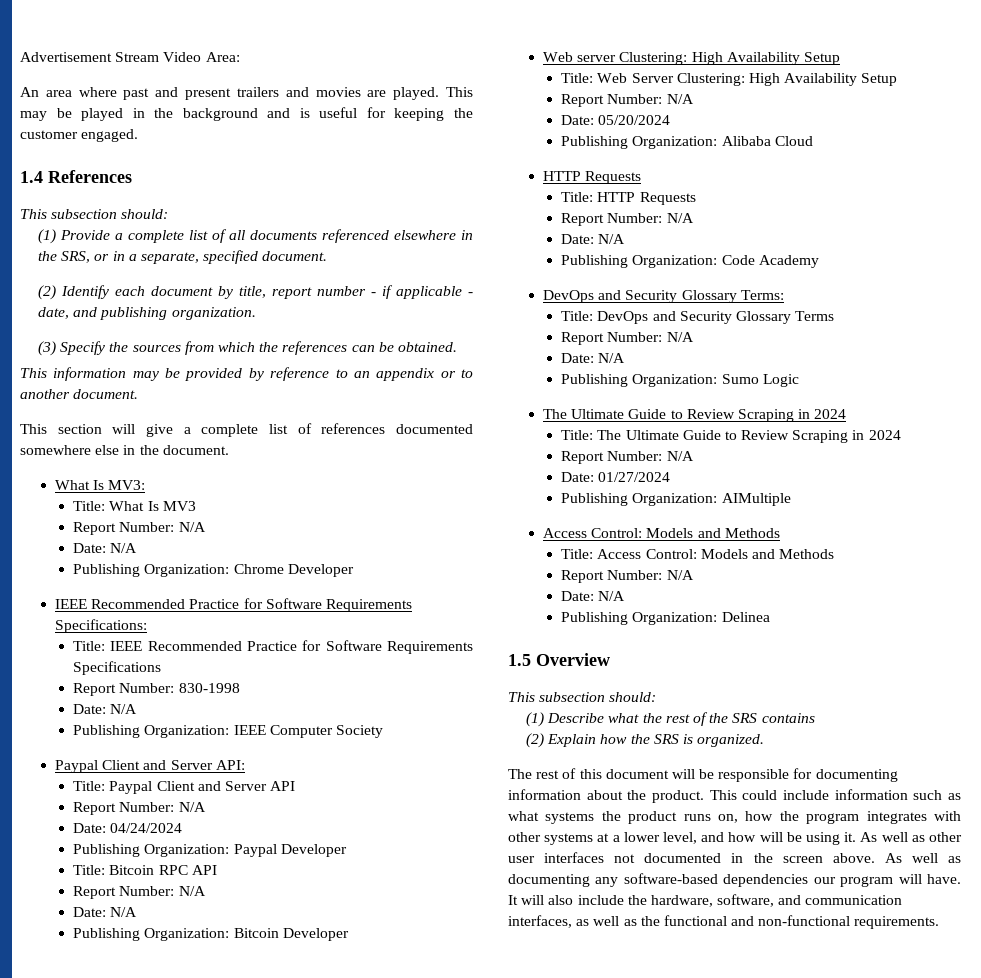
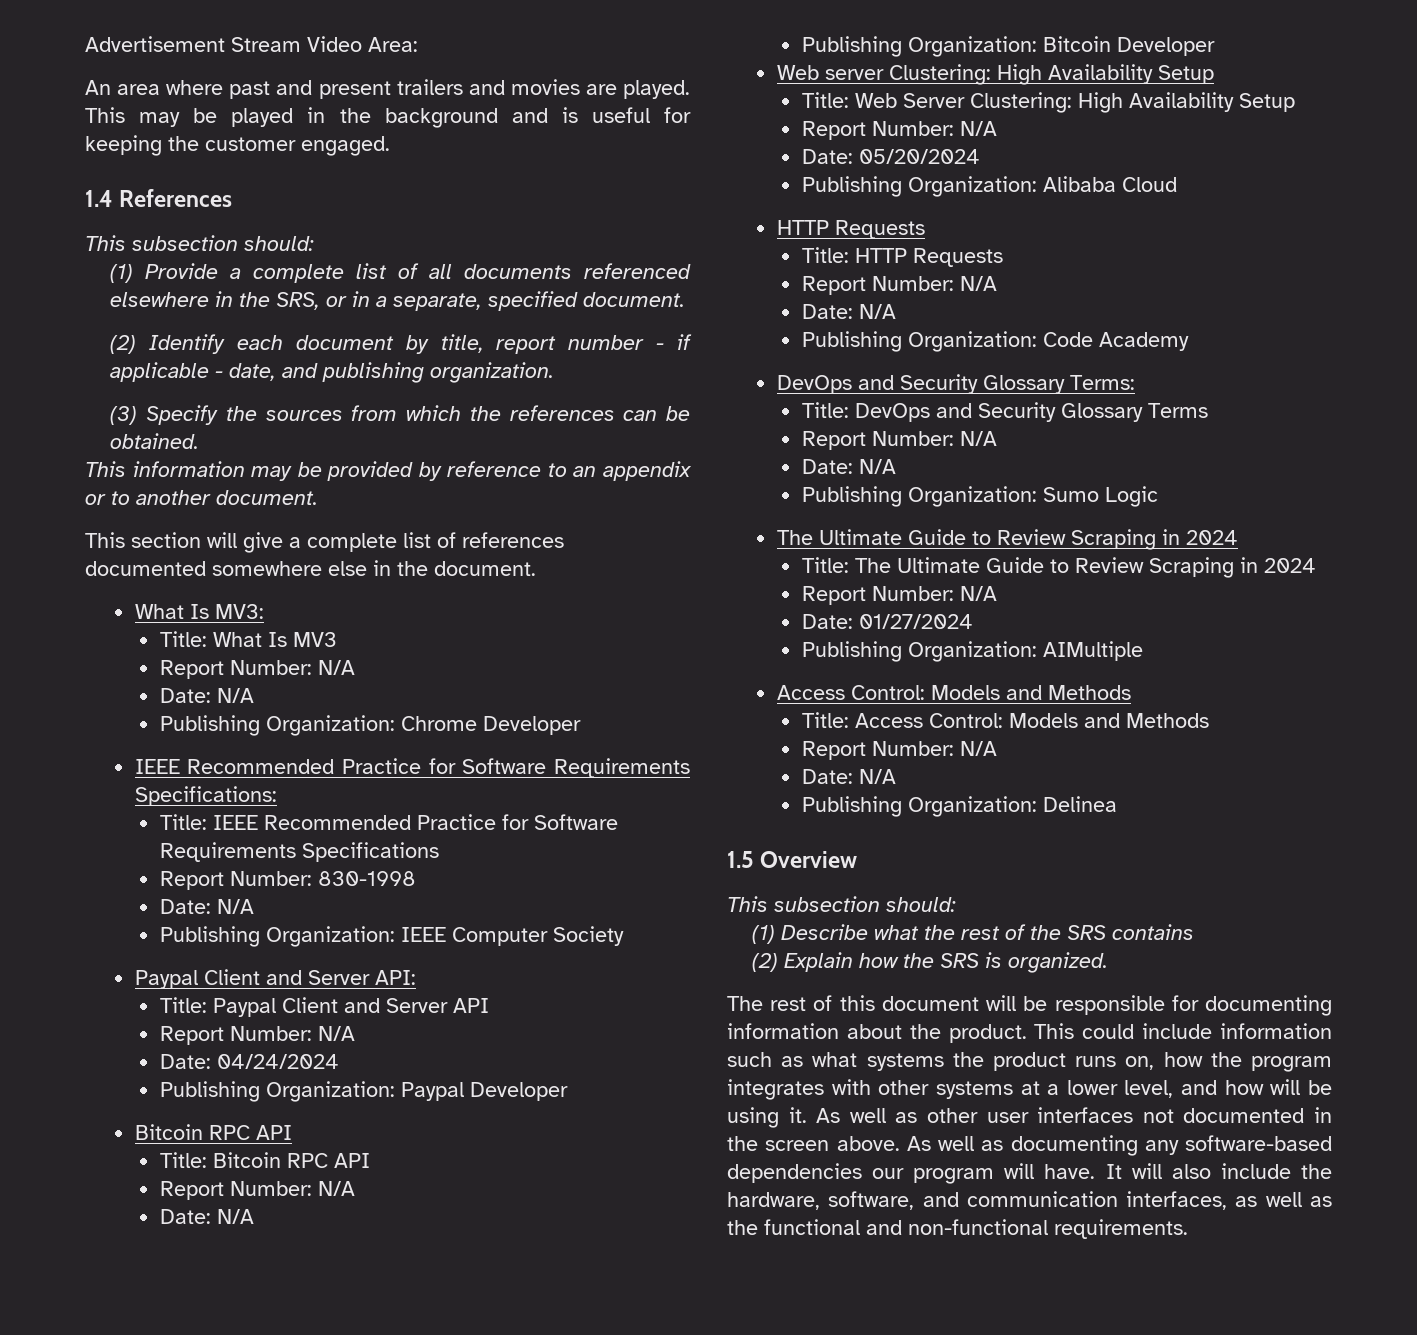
(347, 850) none -> [134,1124,292,1140] // Bitcoin RPC API

